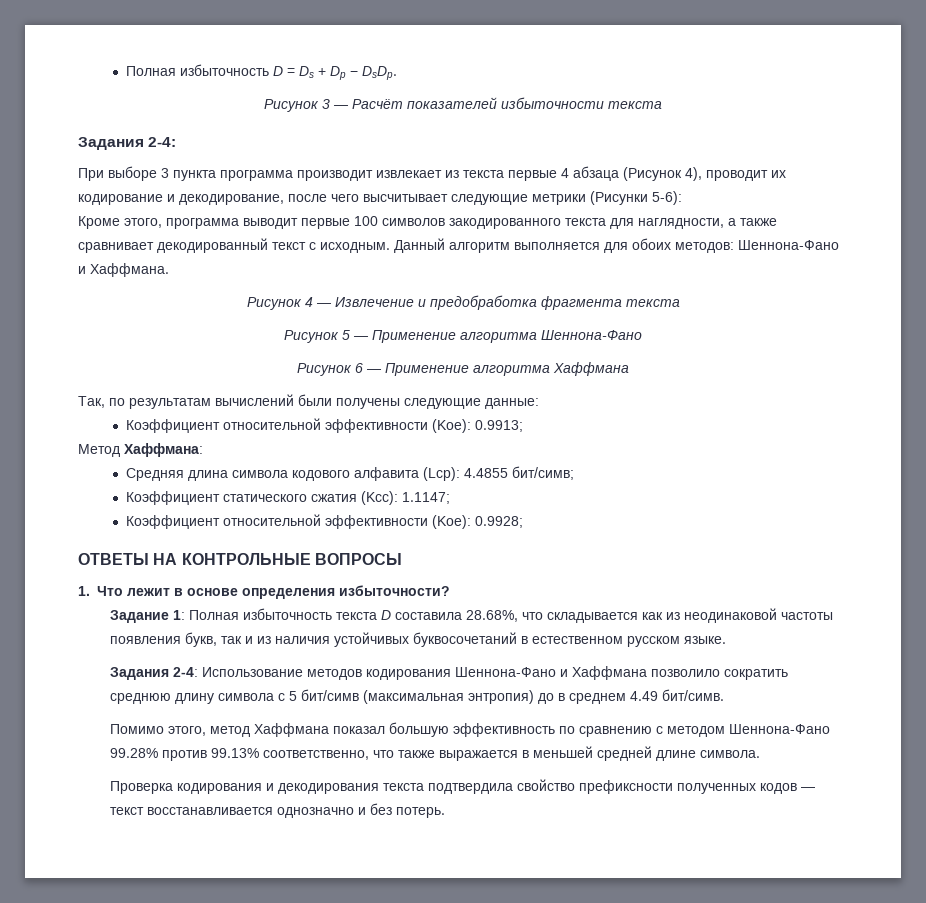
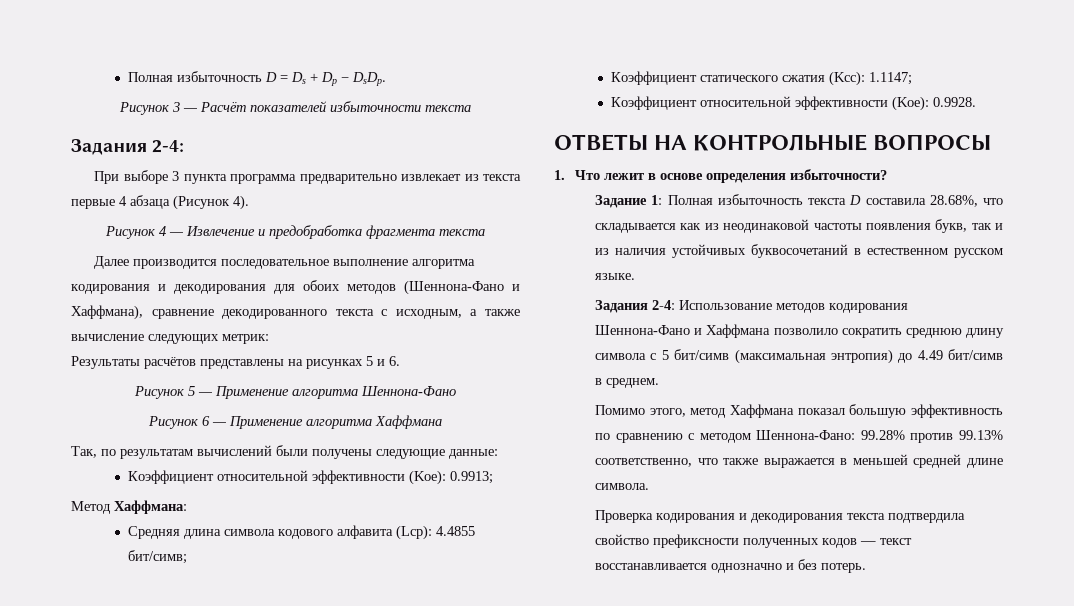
[297,170,373,181] производит -> [299,174,397,184] предварительно
[685,167,786,181] [78,191,682,205] [78,216,777,229] [78,238,839,253] [78,263,169,277] 4), проводит их кодирование и декодирование, после чего высчитывает следующие метрики (Рисунки 5-6): // Кроме этого, программа выводит первые 100 символов закодированного текста для наглядности, а также сравнивает декодированный текст с исходным. Данный алгоритм выполняется для обоих методов: Шеннона-Фано и Хаффмана. -> [233,195,249,210] 4).
(680, 303) none -> [94,256,476,269] [71,280,520,295] [71,305,520,320] [71,334,269,344] [71,356,400,369] // Далее производится последовательное выполнение алгоритма кодирования и декодирования для обоих методов (Шеннона-Фано и Хаффмана), сравнение декодированного текста с исходным, а также вычисление следующих метрик: // Результаты расчётов представлены на рисунках 5 и 6.
[474,516,523,528] 0.9928; -> [932,97,976,107] 0.9928.
[558,689,725,704] в среднем 4.49 бит/симв. -> [917,349,1003,360] [595,378,660,388] 4.49 бит/симв в среднем.
[729,724,831,734] Шеннона-Фано -> [756,430,856,440] Шеннона-Фано:

